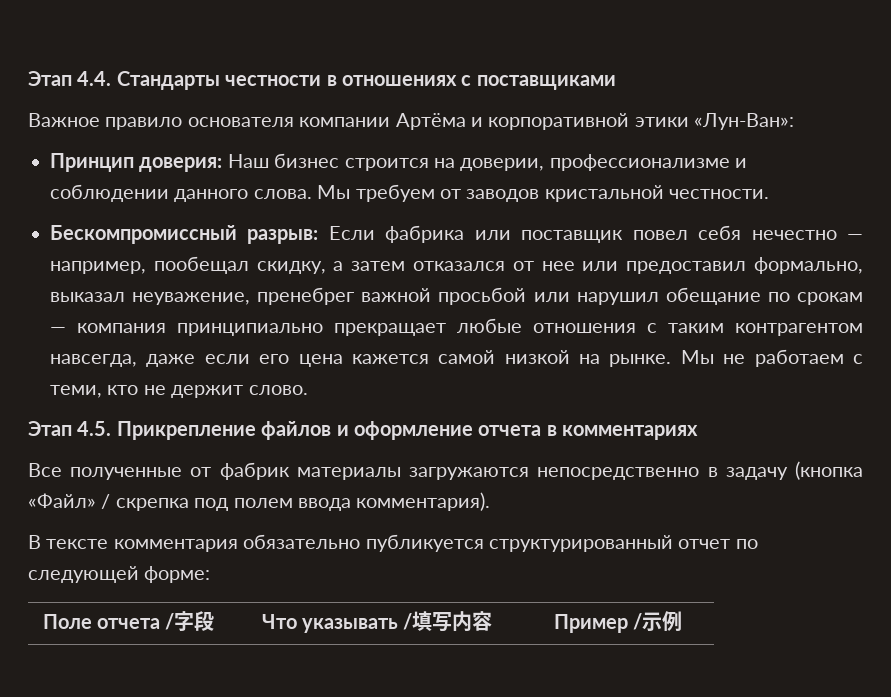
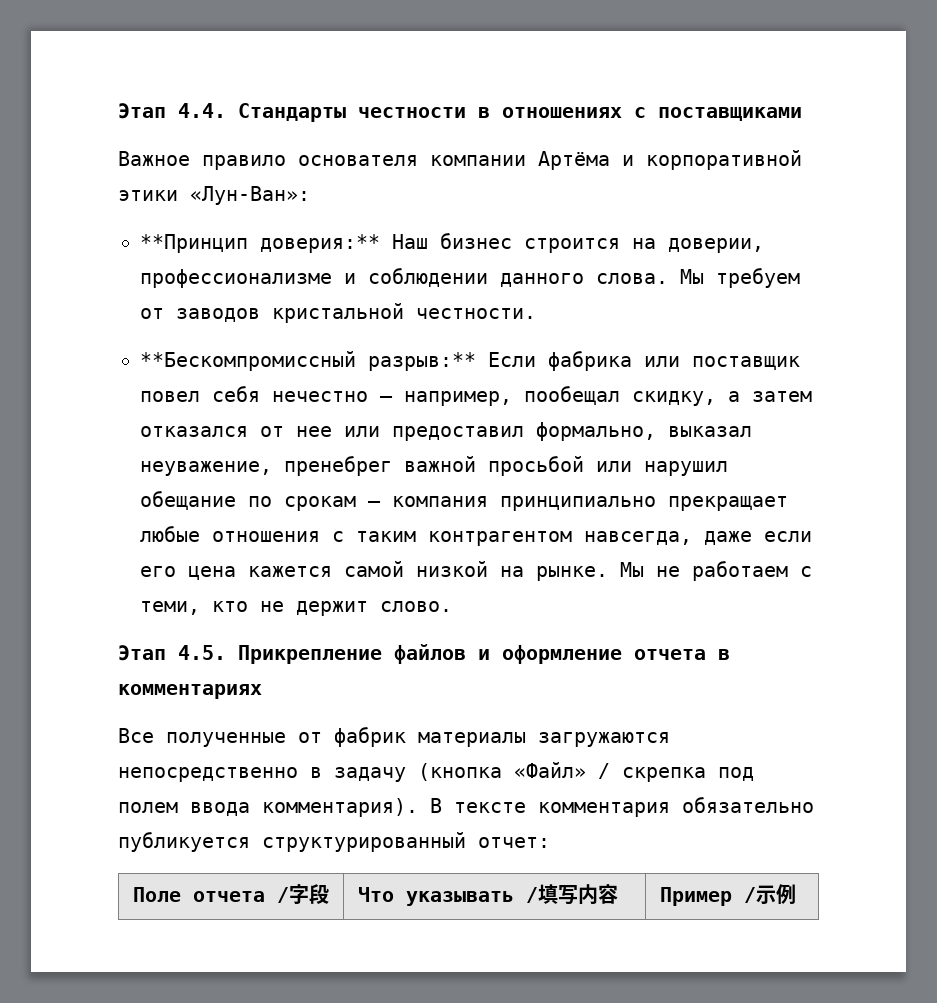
[50,153,223,172] Принцип доверия: -> [140,234,380,253] **Принцип доверия:**
[50,225,319,244] Бескомпромиссный разрыв: -> [140,351,476,371] **Бескомпромиссный разрыв:**
(491, 501) // -> (418, 807) none
[678,539,758,549] [28,566,211,583] отчет по следующей форме: -> [478,837,550,848] отчет:

